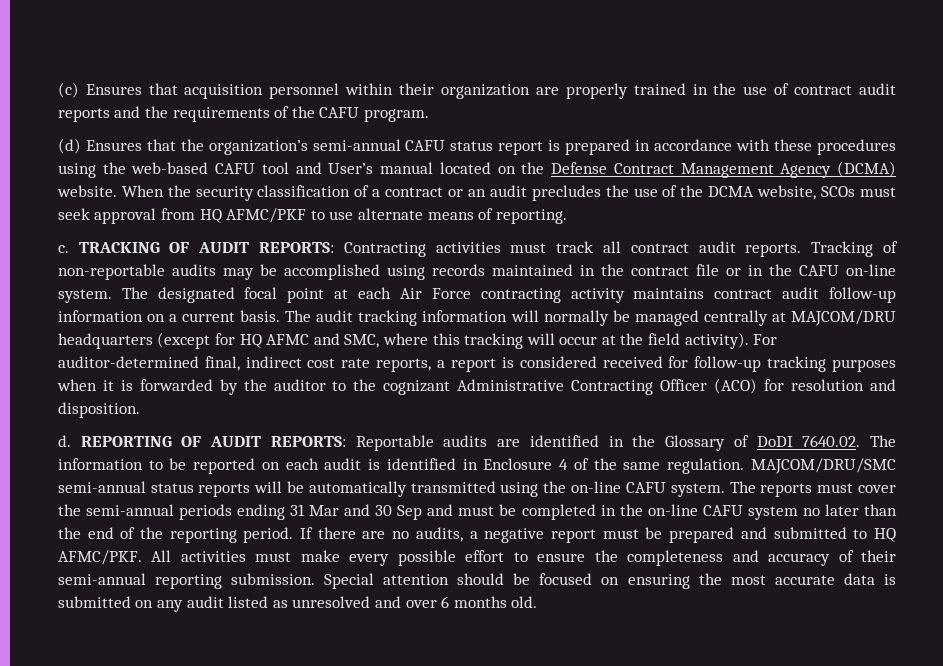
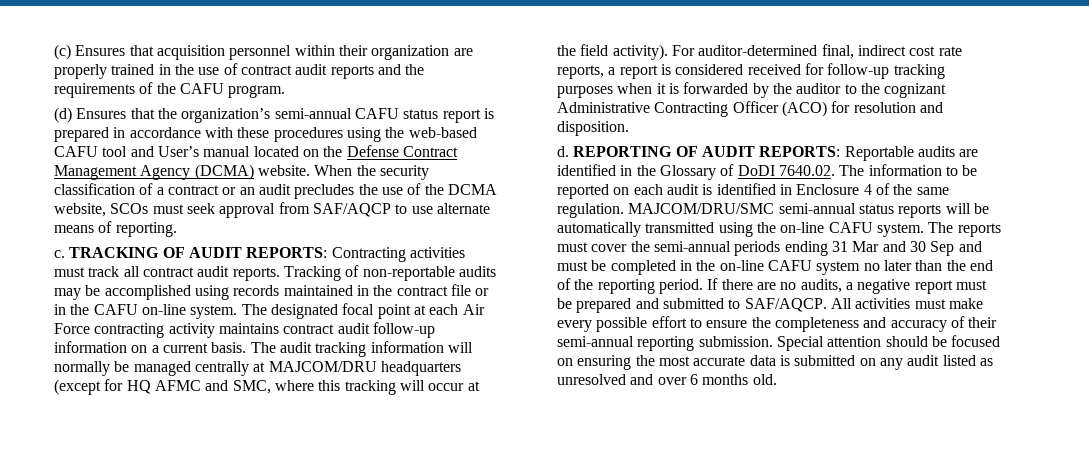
[199,208,307,223] HQ AFMC/PKF -> [312,203,391,217] SAF/AQCP
[874,528,897,542] [57,550,142,565] HQ AFMC/PKF. -> [744,298,827,312] SAF/AQCP.

